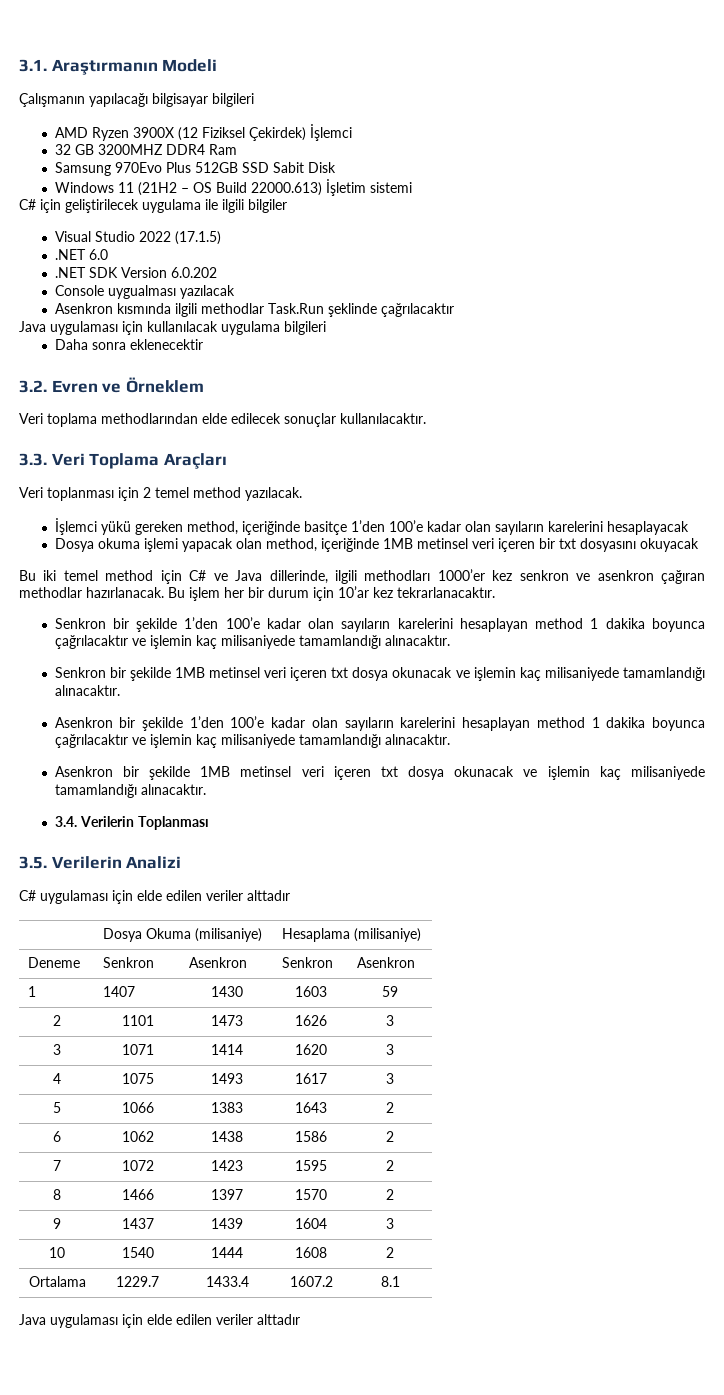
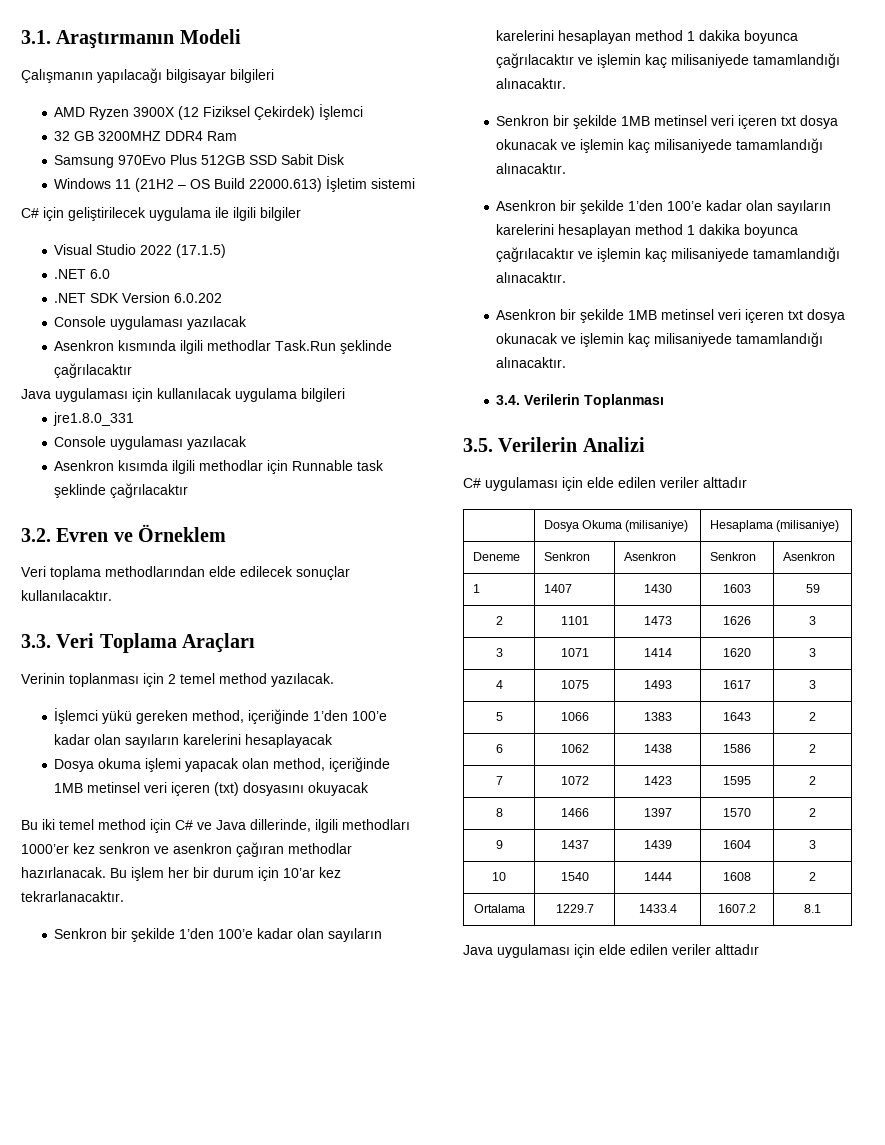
[107,285,176,299] uygualması -> [110,316,184,330] uygulaması
[54,339,203,350] Daha sonra eklenecektir -> [53,412,135,426] [54,436,248,450] [54,460,385,474] [54,483,189,498] jre1.8.0_331 // Console uygulaması yazılacak // Asenkron kısımda ilgili methodlar için Runnable task şeklinde çağrılacaktır
[19,487,43,498] Veri -> [21,673,65,684] Verinin
[303,521,347,535] basitçe -> (310, 716) none
[538,538,576,549] bir txt -> [214,782,240,796] (txt)

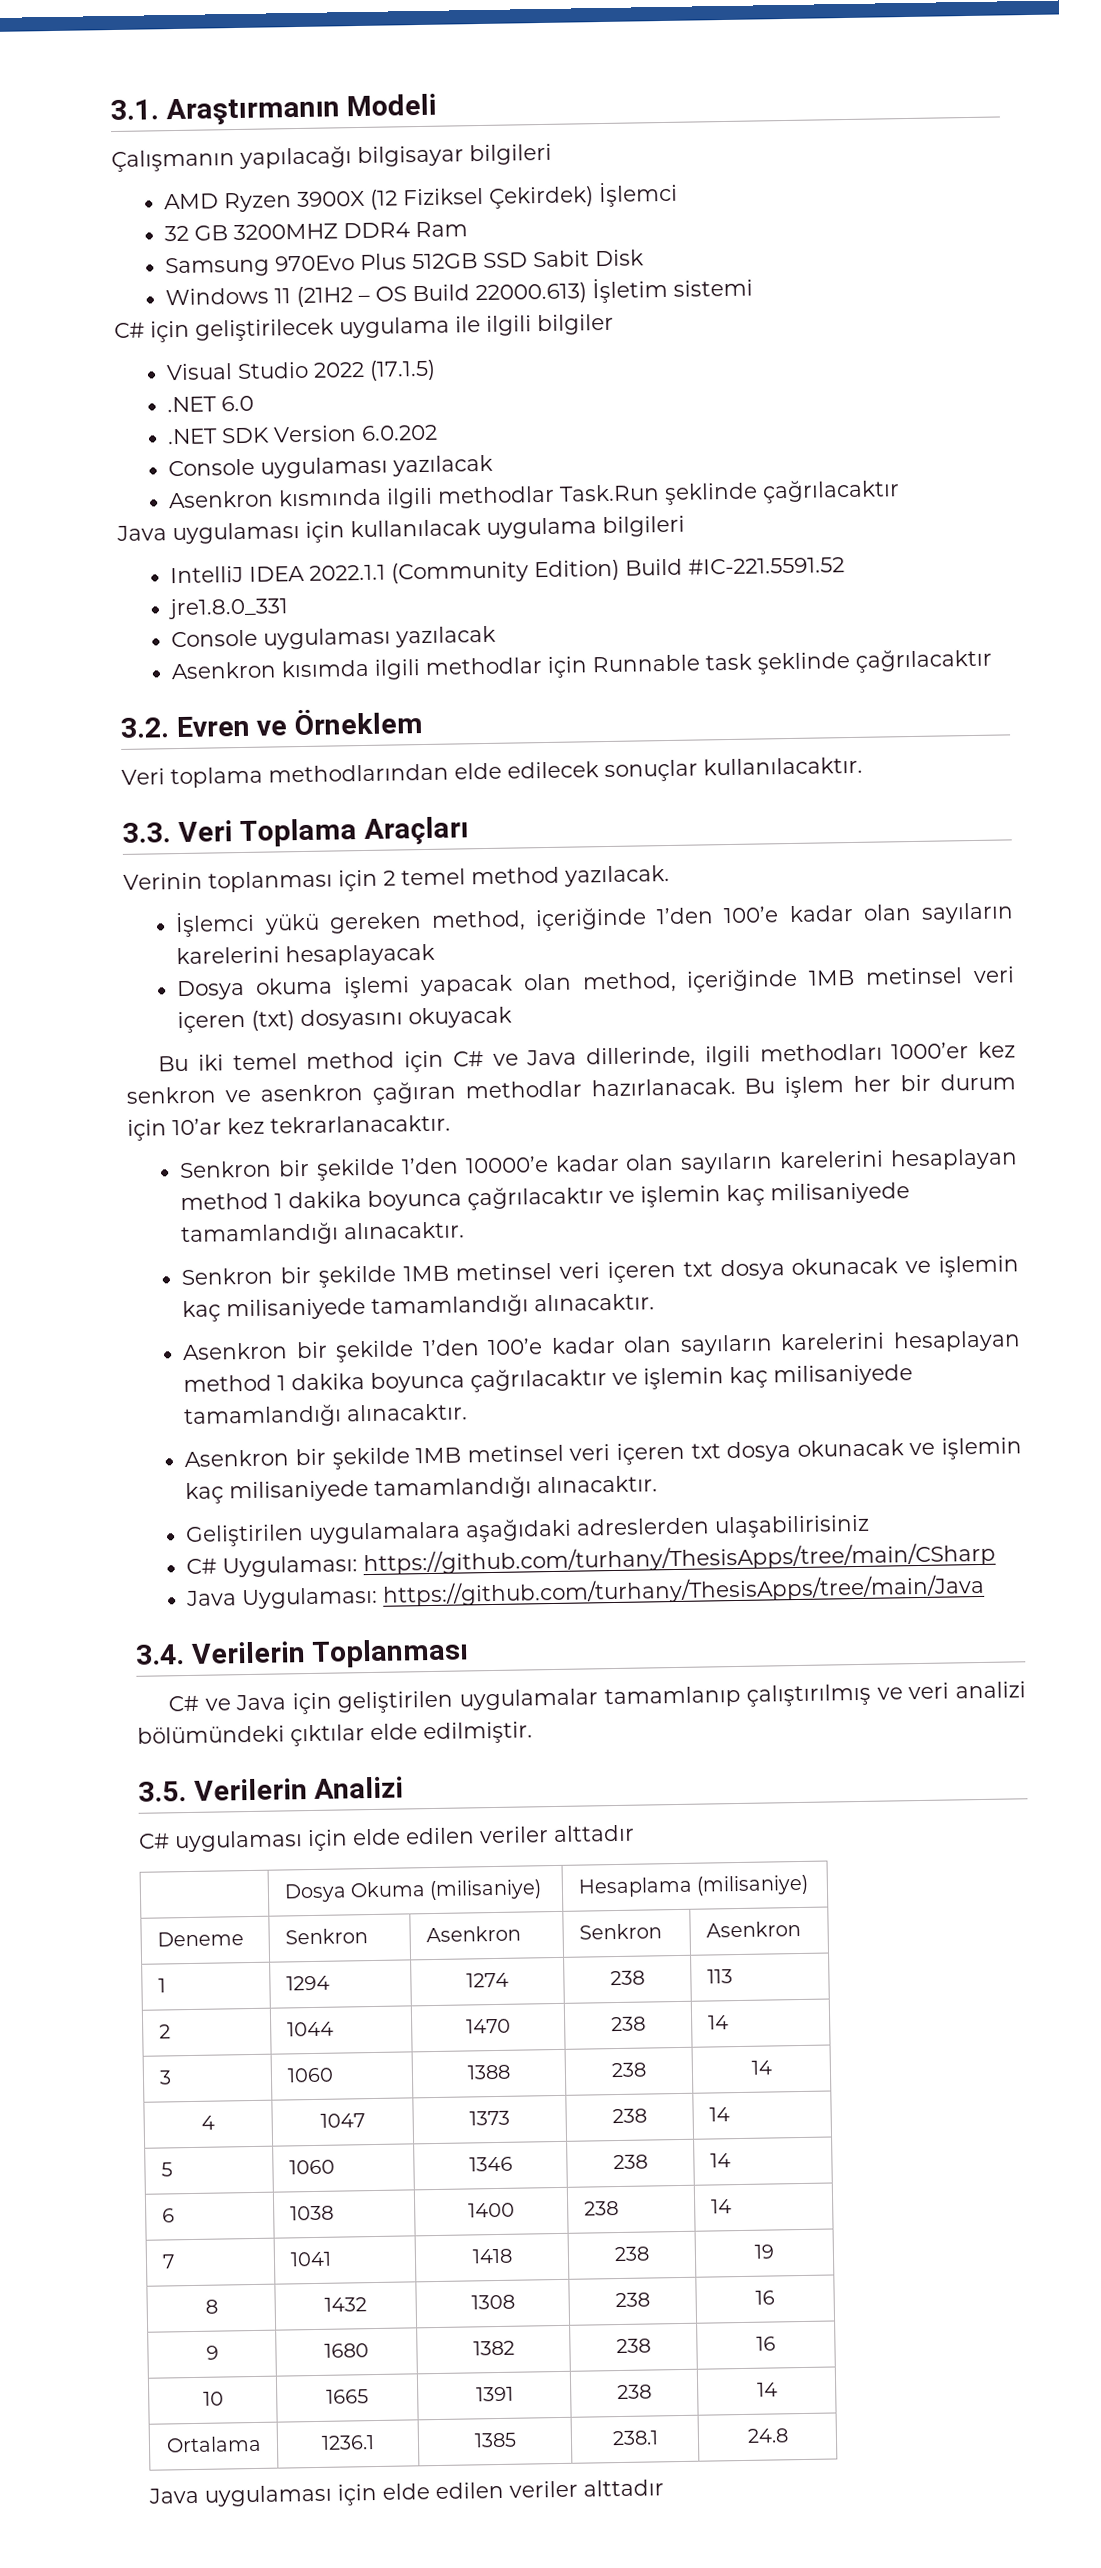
(345, 395) none -> [170,557,846,584] // IntelliJ IDEA 2022.1.1 (Community Edition) Build #IC-221.5591.52
[218,929,254,939] 100’e -> [464,1156,549,1174] 10000’e
[496,394,665,408] 3.4. Verilerin Toplanması -> [185,1514,871,1548] [186,1541,997,1578] [185,1573,986,1610] [135,1638,470,1668] [168,1681,1026,1715] [137,1721,533,1747] Geliştirilen uygulamalara aşağıdaki adreslerden ulaşabilirisiniz // C# Uygulaması: https://github.com/turhany/ThesisApps/tree/main/CSharp // Java Uygulaması: https://github.com/turhany/ThesisApps/tree/main/Java // 3.4. Verilerin Toplanması // C# ve Java için geliştirilen uygulamalar tamamlanıp çalıştırılmış ve veri analizi bölümündeki çıktılar elde edilmiştir.
[543,584,572,593] [643,584,672,593] [723,584,751,593] [805,584,820,593] [495,616,503,625] [560,616,589,625] [643,616,672,625] [723,616,751,625] [809,616,816,625] [495,648,503,657] [560,648,589,657] [643,648,672,657] [723,648,751,657] [809,648,816,657] [495,680,503,689] [560,680,589,689] [643,680,672,689] [723,680,751,689] [809,680,816,689] [495,712,503,721] [560,712,589,721] [643,712,672,721] [723,712,751,721] [809,712,816,721] [495,744,503,753] [560,744,589,753] [643,744,672,753] [723,744,751,753] [809,744,816,753] [495,776,503,785] [560,776,589,785] [643,776,672,785] [723,776,751,785] [809,776,816,785] [495,808,503,817] [560,808,589,817] [643,808,672,817] [723,808,751,817] [809,808,816,817] [495,840,503,849] [560,840,589,849] [643,840,672,849] [723,840,751,849] [809,840,816,849] [492,872,506,881] [560,872,589,881] [643,872,672,881] [723,872,751,881] [809,872,816,881] [473,904,525,913] [555,904,594,913] [638,904,677,913] [718,904,756,913] [804,904,821,913] 1407 | 1430 | 1603 | 59 // 2 | 1101 | 1473 | 1626 | 3 // 3 | 1071 | 1414 | 1620 | 3 // 4 | 1075 | 1493 | 1617 | 3 // 5 | 1066 | 1383 | 1643 | 2 // 6 | 1062 | 1438 | 1586 | 2 // 7 | 1072 | 1423 | 1595 | 2 // 8 | 1466 | 1397 | 1570 | 2 // 9 | 1437 | 1439 | 1604 | 3 // 10 | 1540 | 1444 | 1608 | 2 // Ortalama | 1229.7 | 1433.4 | 1607.2 | 8.1 -> [285,1975,330,1991] [466,1972,509,1988] [610,1970,645,1986] [706,1969,733,1984] [158,2024,171,2039] [286,2021,334,2037] [466,2018,511,2034] [611,2016,646,2032] [707,2015,729,2030] [158,2070,172,2085] [286,2067,334,2083] [467,2064,511,2080] [611,2062,647,2078] [750,2060,772,2075] [201,2115,215,2130] [320,2113,365,2128] [469,2110,510,2126] [612,2108,647,2124] [708,2107,730,2122] [160,2162,173,2177] [288,2159,335,2175] [468,2156,513,2172] [613,2154,648,2170] [709,2153,731,2168] [161,2208,175,2223] [289,2205,334,2221] [468,2202,515,2218] [583,2201,619,2216] [710,2199,732,2214] [161,2254,175,2269] [289,2251,332,2267] [471,2248,513,2264] [614,2246,650,2262] [754,2244,775,2259] [204,2299,218,2314] [324,2297,367,2312] [470,2294,515,2310] [615,2292,650,2308] [755,2290,775,2305] [205,2345,219,2360] [324,2343,369,2358] [472,2340,515,2356] [616,2338,651,2354] [756,2336,776,2351] [202,2391,224,2406] [326,2389,369,2404] [475,2386,514,2402] [617,2384,652,2400] [756,2382,778,2397] [165,2435,262,2453] [321,2435,375,2450] [473,2432,517,2448] [611,2430,659,2446] [746,2428,789,2443] 1294 | 1274 | 238 | 113 // 2 | 1044 | 1470 | 238 | 14 // 3 | 1060 | 1388 | 238 | 14 // 4 | 1047 | 1373 | 238 | 14 // 5 | 1060 | 1346 | 238 | 14 // 6 | 1038 | 1400 | 238 | 14 // 7 | 1041 | 1418 | 238 | 19 // 8 | 1432 | 1308 | 238 | 16 // 9 | 1680 | 1382 | 238 | 16 // 10 | 1665 | 1391 | 238 | 14 // Ortalama | 1236.1 | 1385 | 238.1 | 24.8

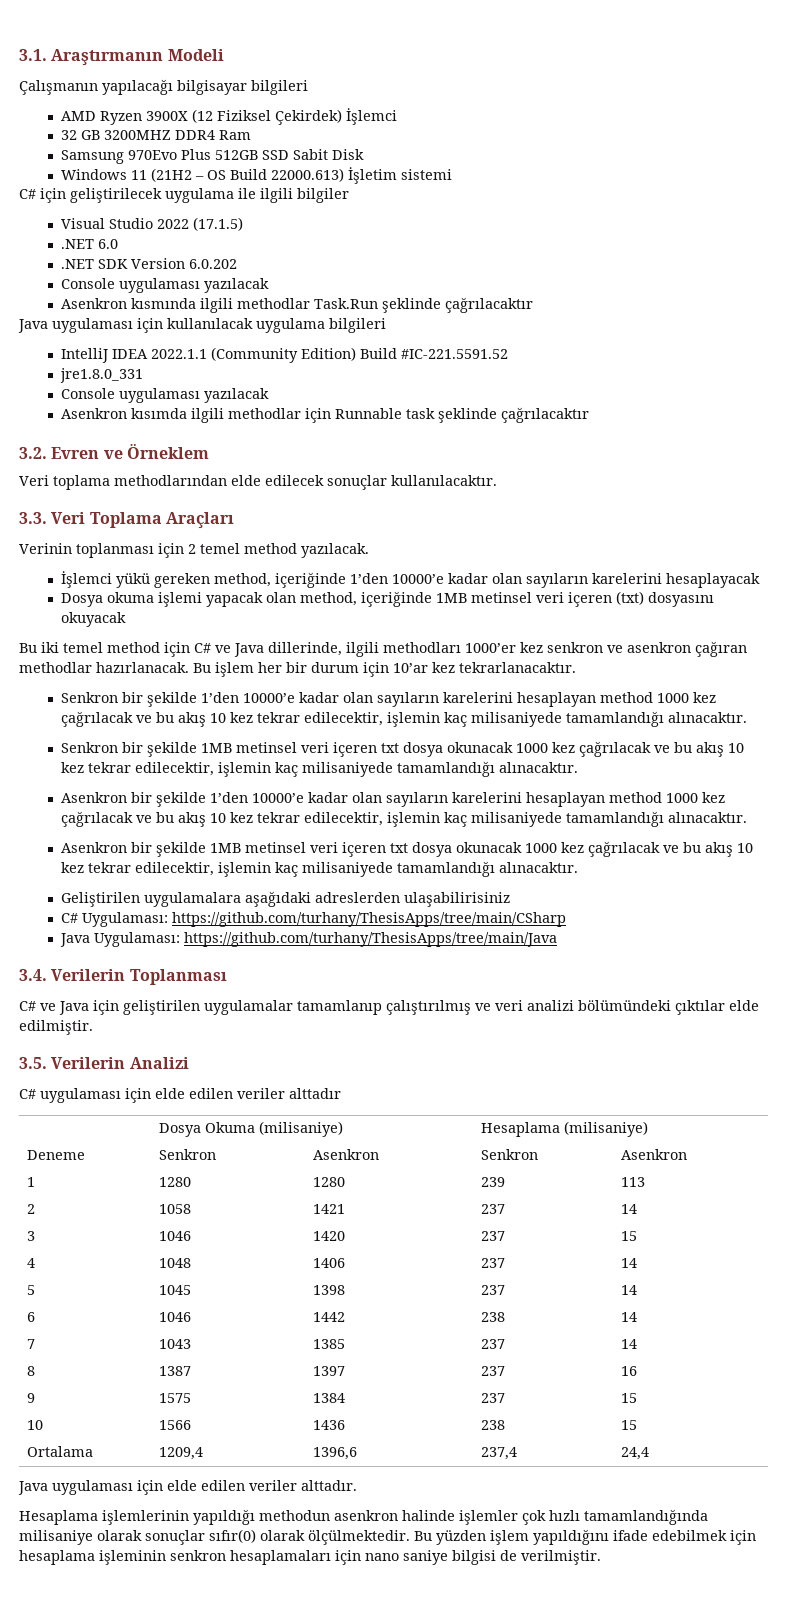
[723,906,780,924] 100’e -> [391,574,444,584] 10000’e
[274,1186,636,1211] 1 dakika boyunca çağrılacaktır ve -> [656,692,716,703] [60,711,383,727] 1000 kez çağrılacak ve bu akış 10 kez tekrar edilecektir,
[905,1260,932,1274] ve -> [515,741,744,757] [60,762,214,776] 1000 kez çağrılacak ve bu akış 10 kez tekrar edilecektir,
[487,1330,1021,1356] [183,1368,639,1393] 100’e kadar olan sayıların karelerini hesaplayan method 1 dakika boyunca çağrılacaktır ve -> [251,792,725,807] [60,811,383,827] 10000’e kadar olan sayıların karelerini hesaplayan method 1000 kez çağrılacak ve bu akış 10 kez tekrar edilecektir,
[909,1442,936,1456] ve -> [524,841,753,857] [60,862,214,876] 1000 kez çağrılacak ve bu akış 10 kez tekrar edilecektir,
[285,1975,330,1991] [466,1972,509,1988] [610,1970,645,1986] 1294 | 1274 | 238 -> [159,1177,192,1187] [313,1177,346,1187] [481,1177,506,1187] 1280 | 1280 | 239
[286,2021,334,2037] [466,2018,511,2034] [611,2016,646,2032] 1044 | 1470 | 238 -> [159,1204,192,1214] [313,1204,346,1214] [481,1204,506,1214] 1058 | 1421 | 237
[286,2067,334,2083] [467,2064,511,2080] [611,2062,647,2078] [750,2060,772,2075] [201,2115,215,2130] [320,2113,365,2128] [469,2110,510,2126] [612,2108,647,2124] 1060 | 1388 | 238 | 14 // 4 | 1047 | 1373 | 238 -> [159,1231,192,1241] [313,1231,346,1241] [481,1231,506,1241] [621,1231,638,1241] [27,1258,36,1268] [159,1258,192,1268] [313,1258,346,1268] [481,1258,506,1268] 1046 | 1420 | 237 | 15 // 4 | 1048 | 1406 | 237
[288,2159,335,2175] [468,2156,513,2172] [613,2154,648,2170] 1060 | 1346 | 238 -> [159,1285,192,1295] [313,1285,346,1295] [481,1285,506,1295] 1045 | 1398 | 237
[289,2205,334,2221] [468,2202,515,2218] 1038 | 1400 -> [159,1312,192,1322] [313,1312,346,1322] 1046 | 1442
[289,2251,332,2267] [471,2248,513,2264] [614,2246,650,2262] [754,2244,775,2259] [204,2299,218,2314] [324,2297,367,2312] [470,2294,515,2310] [615,2292,650,2308] [755,2290,775,2305] [205,2345,219,2360] [324,2343,369,2358] [472,2340,515,2356] [616,2338,651,2354] [756,2336,776,2351] [202,2391,224,2406] [326,2389,369,2404] [475,2386,514,2402] [617,2384,652,2400] [756,2382,778,2397] [165,2435,262,2453] [321,2435,375,2450] [473,2432,517,2448] [611,2430,659,2446] [746,2428,789,2443] 1041 | 1418 | 238 | 19 // 8 | 1432 | 1308 | 238 | 16 // 9 | 1680 | 1382 | 238 | 16 // 10 | 1665 | 1391 | 238 | 14 // Ortalama | 1236.1 | 1385 | 238.1 | 24.8 -> [159,1339,192,1349] [313,1339,346,1349] [481,1339,506,1349] [621,1339,638,1349] [27,1366,36,1376] [159,1366,192,1376] [313,1366,346,1376] [481,1366,506,1376] [621,1366,638,1376] [27,1393,36,1403] [159,1393,192,1403] [313,1393,346,1403] [481,1393,506,1403] [621,1393,638,1403] [27,1420,44,1430] [159,1420,192,1430] [313,1420,346,1430] [481,1420,506,1430] [621,1420,638,1430] [27,1446,94,1457] [159,1447,204,1460] [313,1447,358,1460] [481,1447,518,1460] [621,1447,650,1460] 1043 | 1385 | 237 | 14 // 8 | 1387 | 1397 | 237 | 16 // 9 | 1575 | 1384 | 237 | 15 // 10 | 1566 | 1436 | 238 | 15 // Ortalama | 1209,4 | 1396,6 | 237,4 | 24,4
[583,2479,664,2497] alttadır -> [301,1480,357,1491] [19,1509,708,1525] [19,1529,756,1545] [19,1550,601,1565] alttadır. // Hesaplama işlemlerinin yapıldığı methodun asenkron halinde işlemler çok hızlı tamamlandığında milisaniye olarak sonuçlar sıfır(0) olarak ölçülmektedir. Bu yüzden işlem yapıldığını ifade edebilmek için hesaplama işleminin senkron hesaplamaları için nano saniye bilgisi de verilmiştir.

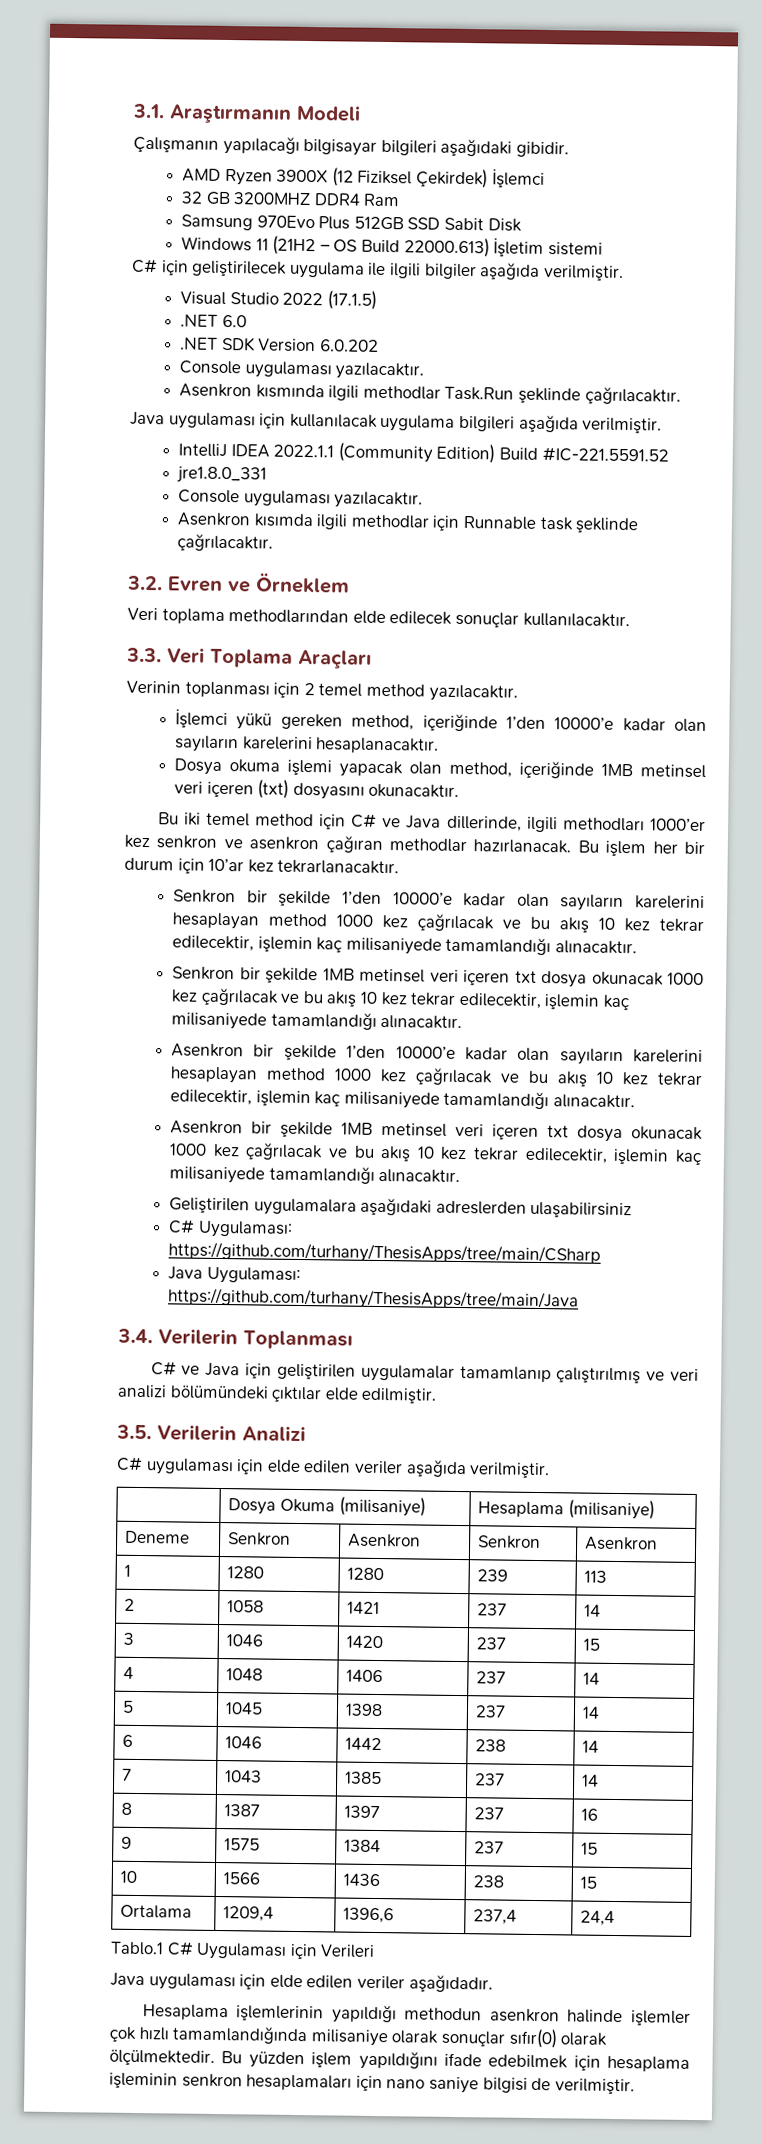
(308, 87) none -> [440,138,569,158] aşağıdaki gibidir.
(349, 195) none -> [479,262,624,281] aşağıda verilmiştir.
[203,278,269,293] yazılacak -> [335,362,425,380] yazılacaktır.
[444,297,533,313] çağrılacaktır -> [584,386,681,405] çağrılacaktır.
(386, 325) none -> [518,414,663,434] aşağıda verilmiştir.
[203,388,269,403] yazılacak -> [334,491,424,509] yazılacaktır.
[500,407,589,423] çağrılacaktır -> [177,533,274,552] çağrılacaktır.
[301,543,369,558] yazılacak. -> [428,684,518,702] yazılacaktır.
[665,573,760,588] hesaplayacak -> [316,737,440,754] hesaplanacaktır.
[60,612,126,627] okuyacak -> [368,783,460,798] okunacaktır.
[403,892,510,907] ulaşabilirisiniz -> [530,1201,633,1219] ulaşabilirsiniz
[289,1088,341,1099] alttadır -> [405,1459,551,1479] aşağıda verilmiştir.
(650, 1453) none -> [110,1941,376,1960] // Tablo.1 C# Uygulaması için Verileri
[301,1480,357,1491] alttadır. -> [408,1974,493,1993] aşağıdadır.

